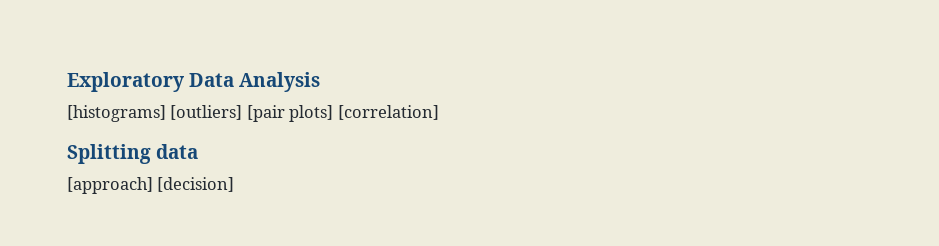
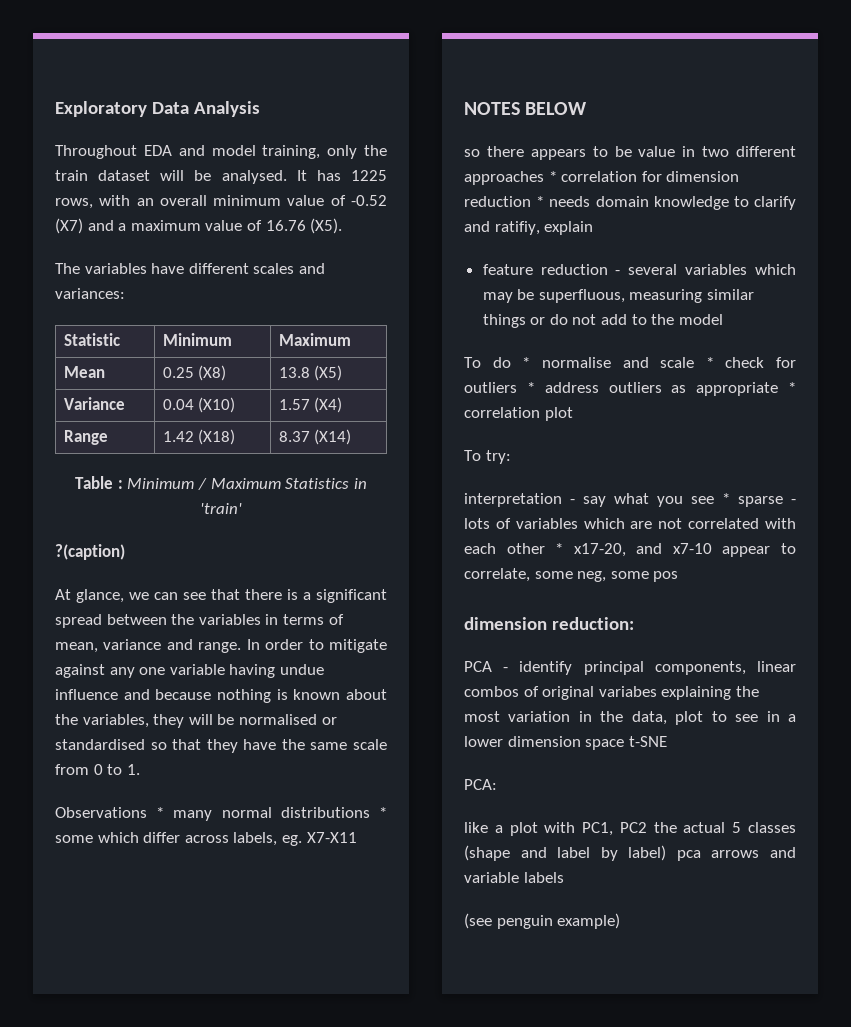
[67,105,439,122] [67,144,199,164] [67,177,235,194] [histograms] [outliers] [pair plots] [correlation] // Splitting data // [approach] [decision] -> [55,145,387,159] [55,170,387,184] [55,195,387,209] [55,218,343,234] [55,263,325,274] [55,288,125,299] [63,333,120,346] [162,333,232,346] [278,333,351,346] [63,366,105,378] [162,365,227,381] [278,365,343,381] [63,397,125,410] [162,397,236,413] [278,397,343,413] [63,430,108,445] [162,429,236,445] [278,429,352,445] [75,476,367,490] [200,503,242,514] [55,544,125,560] [55,589,387,603] [55,614,344,628] [55,639,387,653] [55,664,324,678] [55,689,387,703] [55,714,337,728] [55,739,387,753] [55,764,140,775] [55,807,387,821] [55,832,357,846] [464,102,588,115] [464,146,796,160] [464,171,740,185] [464,196,796,210] [464,221,594,235] [482,264,796,275] [482,289,755,303] [482,314,723,328] [464,357,796,368] [464,382,796,396] [464,407,573,421] [464,450,511,464] [464,493,796,507] [464,518,796,529] [464,543,796,557] [464,568,679,582] [464,617,634,630] [464,661,796,675] [464,686,759,700] [464,711,797,725] [464,736,667,750] [464,779,497,790] [464,822,796,836] [464,845,796,861] [464,872,564,883] [464,913,621,929] Throughout EDA and model training, only the train dataset will be analysed. It has 1225 rows, with an overall minimum value of -0.52 (X7) and a maximum value of 16.76 (X5). // The variables have different scales and variances: // Statistic | Minimum | Maximum // Mean | 0.25 (X8) | 13.8 (X5) // Variance | 0.04 (X10) | 1.57 (X4) // Range | 1.42 (X18) | 8.37 (X14) // Table : Minimum / Maximum Statistics in 'train' // ?(caption) // At glance, we can see that there is a significant spread between the variables in terms of mean, variance and range. In order to mitigate against any one variable having undue influence and because nothing is known about the variables, they will be normalised or standardised so that they have the same scale from 0 to 1. // Observations * many normal distributions * some which differ across labels, eg. X7-X11 // NOTES BELOW // so there appears to be value in two different approaches * correlation for dimension reduction * needs domain knowledge to clarify and ratifiy, explain // feature reduction - several variables which may be superfluous, measuring similar things or do not add to the model // To do * normalise and scale * check for outliers * address outliers as appropriate * correlation plot // To try: // interpretation - say what you see * sparse - lots of variables which are not correlated with each other * x17-20, and x7-10 appear to correlate, some neg, some pos // dimension reduction: // PCA - identify principal components, linear combos of original variabes explaining the most variation in the data, plot to see in a lower dimension space t-SNE // PCA: // like a plot with PC1, PC2 the actual 5 classes (shape and label by label) pca arrows and variable labels // (see penguin example)

